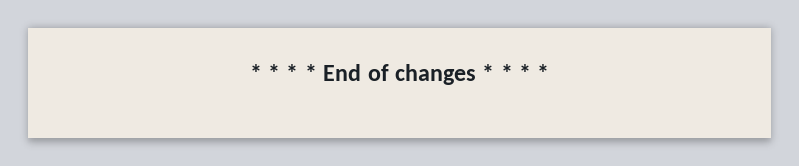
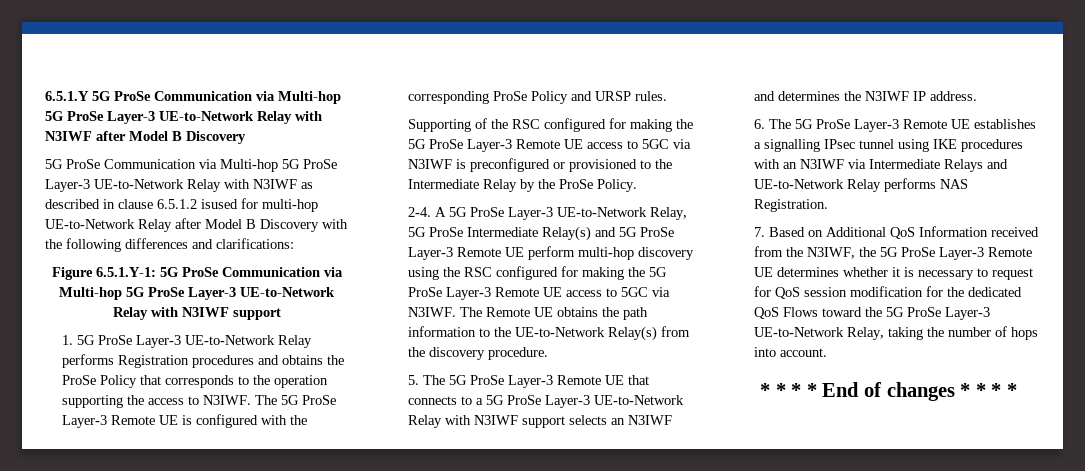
(249, 72) none -> [45,91,341,104] [45,111,322,124] [45,131,246,144] [45,159,337,172] [45,179,313,192] [45,198,318,212] [45,218,348,232] [45,238,294,252] [51,267,343,280] [59,287,335,300] [112,307,281,320] [62,335,313,348] [62,354,345,368] [62,375,329,388] [62,395,337,408] [62,414,308,428] [408,91,668,104] [408,118,694,132] [408,139,692,152] [408,158,673,172] [408,179,638,192] [408,207,688,220] [408,226,675,241] [408,246,695,260] [408,266,668,280] [408,287,671,300] [408,307,649,320] [408,326,691,341] [408,347,549,360] [408,375,650,388] [408,395,685,408] [408,415,673,428] [754,91,978,101] [754,119,1037,132] [754,139,1024,152] [754,159,1009,172] [754,178,969,192] [754,199,829,212] [754,226,1040,239] [754,246,1033,260] [754,267,1034,280] [754,286,1023,299] [754,307,991,320] [754,326,1039,340] [754,347,828,357] 6.5.1.Y 5G ProSe Communication via Multi-hop 5G ProSe Layer-3 UE-to-Network Relay with N3IWF after Model B Discovery // 5G ProSe Communication via Multi-hop 5G ProSe Layer-3 UE-to-Network Relay with N3IWF as described in clause 6.5.1.2 isused for multi-hop UE-to-Network Relay after Model B Discovery with the following differences and clarifications: // Figure 6.5.1.Y-1: 5G ProSe Communication via Multi-hop 5G ProSe Layer-3 UE-to-Network Relay with N3IWF support // 1. 5G ProSe Layer-3 UE-to-Network Relay performs Registration procedures and obtains the ProSe Policy that corresponds to the operation supporting the access to N3IWF. The 5G ProSe Layer-3 Remote UE is configured with the corresponding ProSe Policy and URSP rules. // Supporting of the RSC configured for making the 5G ProSe Layer-3 Remote UE access to 5GC via N3IWF is preconfigured or provisioned to the Intermediate Relay by the ProSe Policy. // 2-4. A 5G ProSe Layer-3 UE-to-Network Relay, 5G ProSe Intermediate Relay(s) and 5G ProSe Layer-3 Remote UE perform multi-hop discovery using the RSC configured for making the 5G ProSe Layer-3 Remote UE access to 5GC via N3IWF. The Remote UE obtains the path information to the UE-to-Network Relay(s) from the discovery procedure. // 5. The 5G ProSe Layer-3 Remote UE that connects to a 5G ProSe Layer-3 UE-to-Network Relay with N3IWF support selects an N3IWF and determines the N3IWF IP address. // 6. The 5G ProSe Layer-3 Remote UE establishes a signalling IPsec tunnel using IKE procedures with an N3IWF via Intermediate Relays and UE-to-Network Relay performs NAS Registration. // 7. Based on Additional QoS Information received from the N3IWF, the 5G ProSe Layer-3 Remote UE determines whether it is necessary to request for QoS session modification for the dedicated QoS Flows toward the 5G ProSe Layer-3 UE-to-Network Relay, taking the number of hops into account. //

